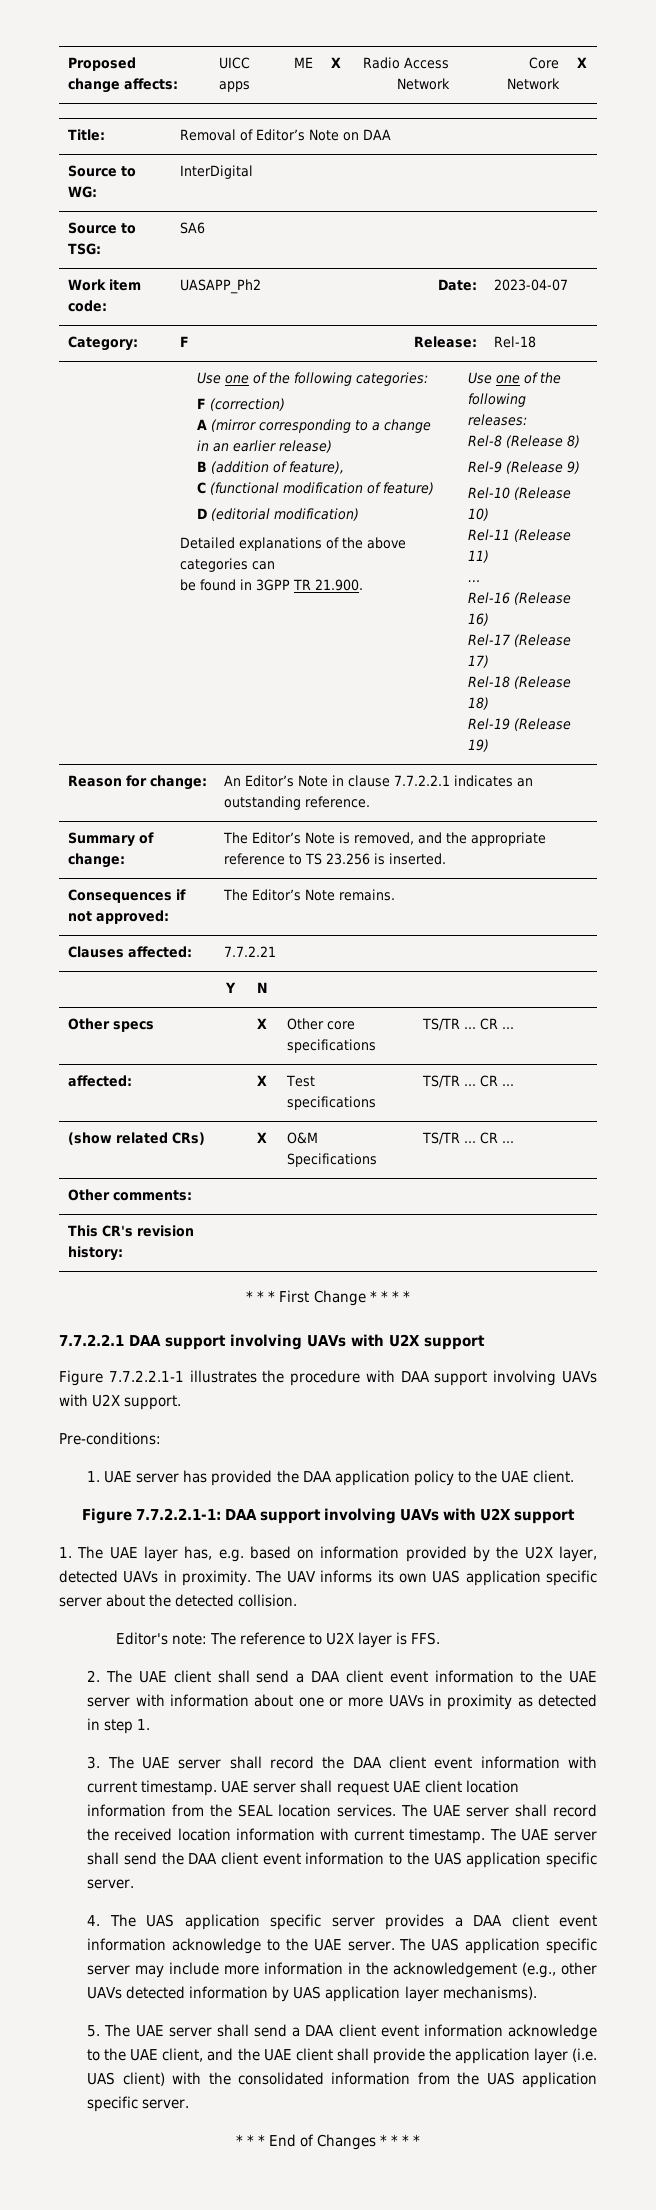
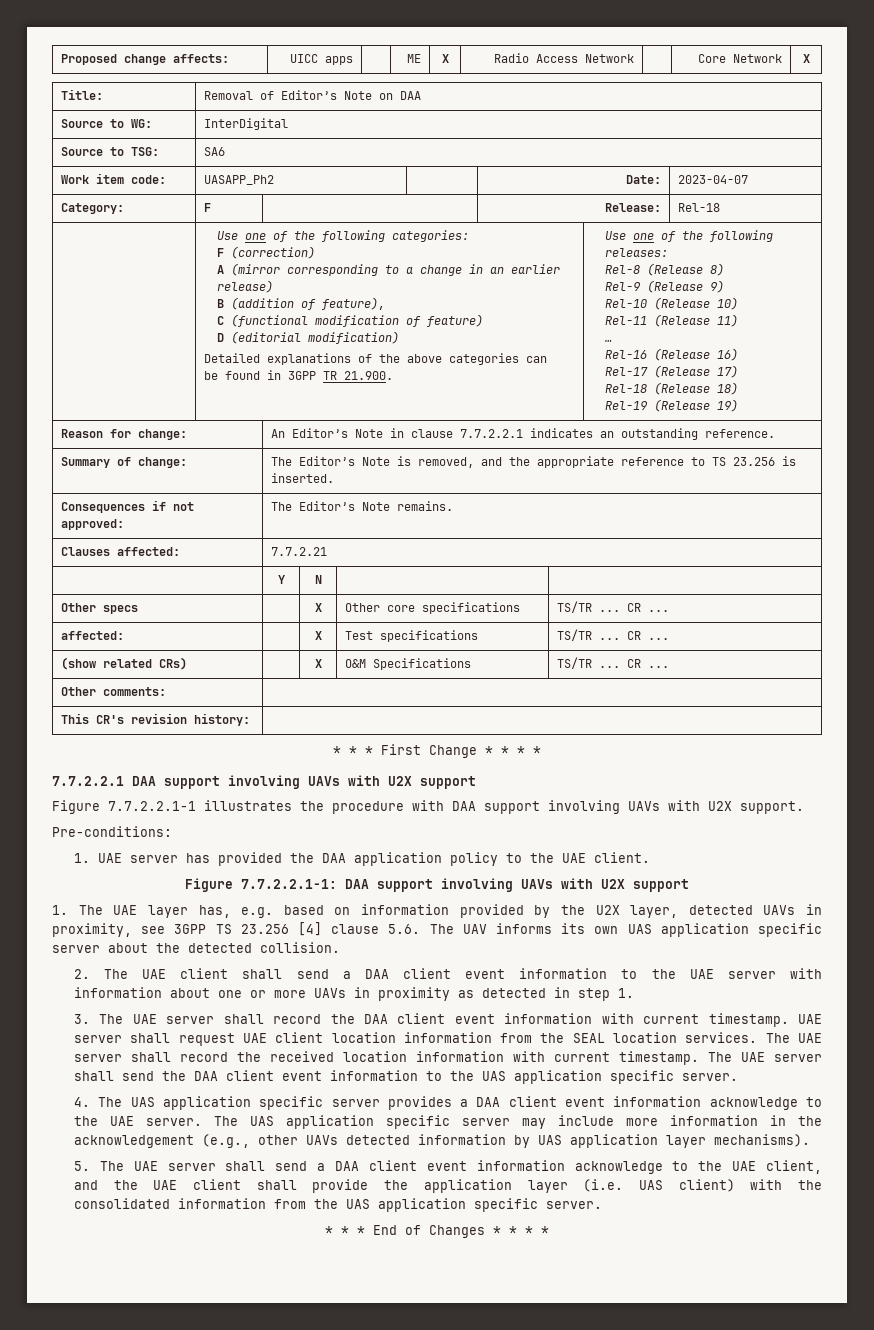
[182,1570,252,1586] proximity. -> [52,922,421,937] proximity, see 3GPP TS 23.256 [4] clause 5.6.
[115,1632,440,1648] // Editor's note: The reference to U2X layer is FFS. -> (340, 947) none

